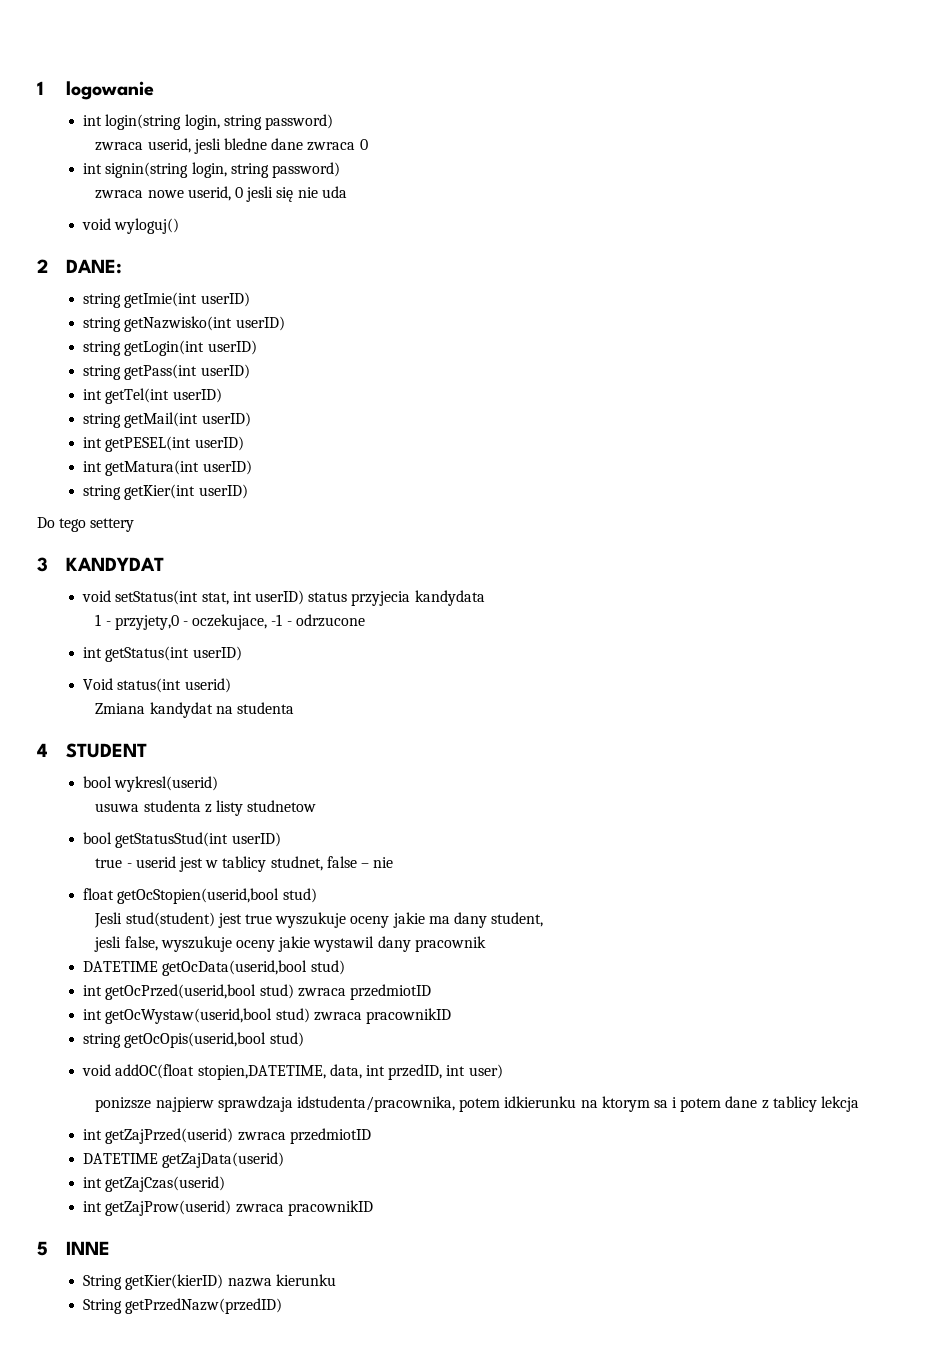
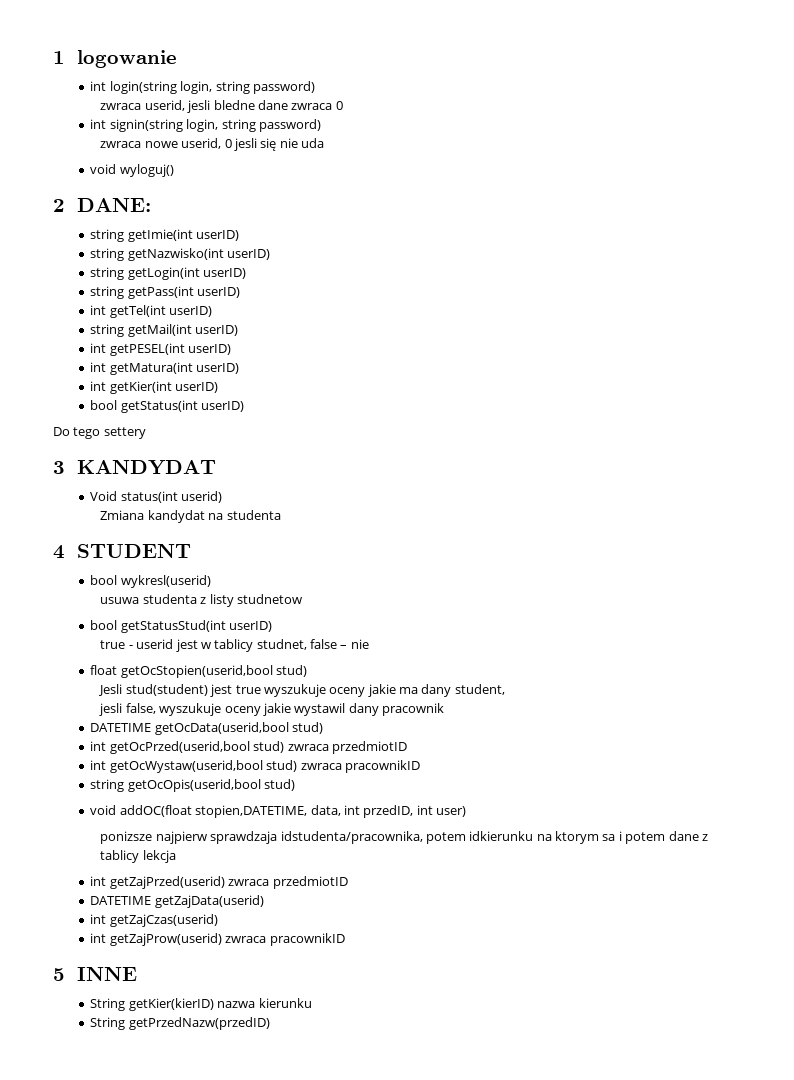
[83,485,122,500] string -> [90,381,107,391] int
(248, 491) none -> [90,400,245,413] // bool getStatus(int userID)
[82,590,485,606] [95,614,365,630] [83,646,242,662] // void setStatus(int stat, int userID) status przyjecia kandydata // 1 - przyjety,0 - oczekujace, -1 - odrzucone // int getStatus(int userID) -> (216, 467) none

